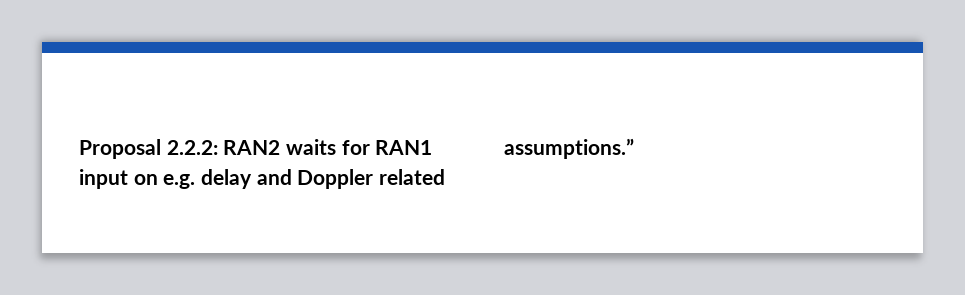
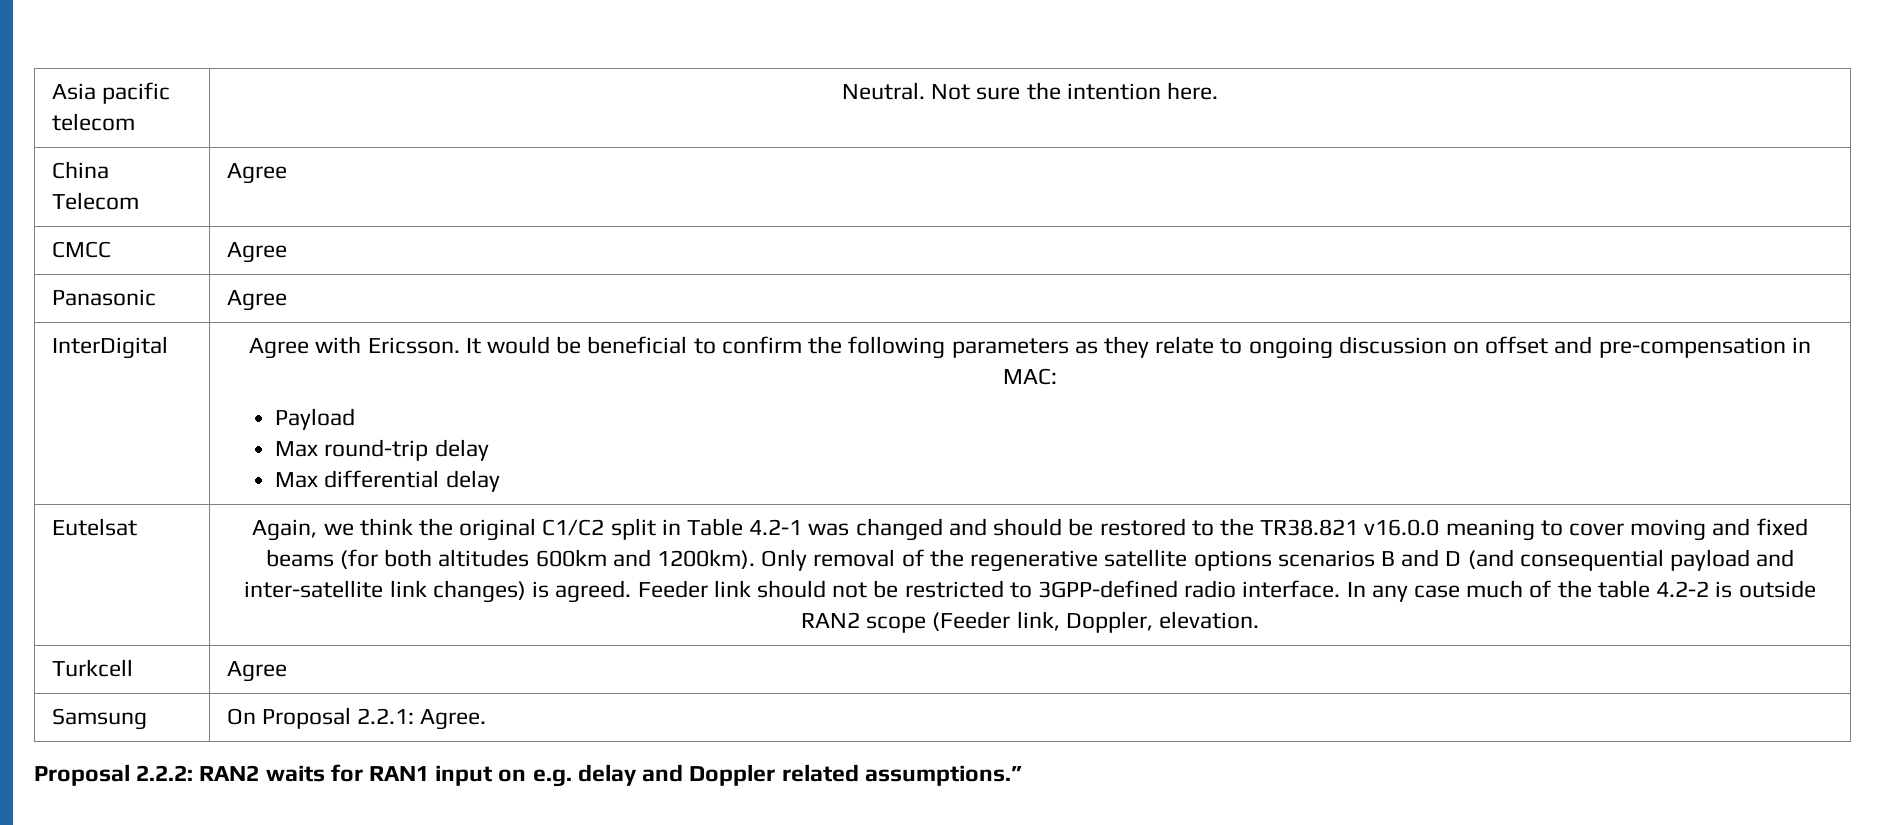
(79, 149) none -> [51,82,170,104] [51,113,135,131] [841,82,1219,100] [51,161,109,179] [51,192,139,210] [226,163,287,184] [51,241,111,258] [226,242,287,263] [51,289,156,306] [226,290,287,311] [51,336,168,359] [249,336,1811,359] [1003,368,1057,385] [275,408,356,430] [275,439,489,461] [275,470,500,492] [51,518,137,536] [252,518,1808,541] [265,549,1795,572] [244,580,1816,603] [800,611,1260,633] [51,659,133,677] [226,661,287,682] [51,708,147,730] [226,707,487,730] Asia pacific telecom | Neutral. Not sure the intention here. // China Telecom | Agree // CMCC | Agree // Panasonic | Agree // InterDigital | Agree with Ericsson. It would be beneficial to confirm the following parameters as they relate to ongoing discussion on offset and pre-compensation in MAC: // Payload // Max round-trip delay // Max differential delay // Eutelsat | Again, we think the original C1/C2 split in Table 4.2-1 was changed and should be restored to the TR38.821 v16.0.0 meaning to cover moving and fixed beams (for both altitudes 600km and 1200km). Only removal of the regenerative satellite options scenarios B and D (and consequential payload and inter-satellite link changes) is agreed. Feeder link should not be restricted to 3GPP-defined radio interface. In any case much of the table 4.2-2 is outside RAN2 scope (Feeder link, Doppler, elevation. // Turkcell | Agree // Samsung | On Proposal 2.2.1: Agree. //

